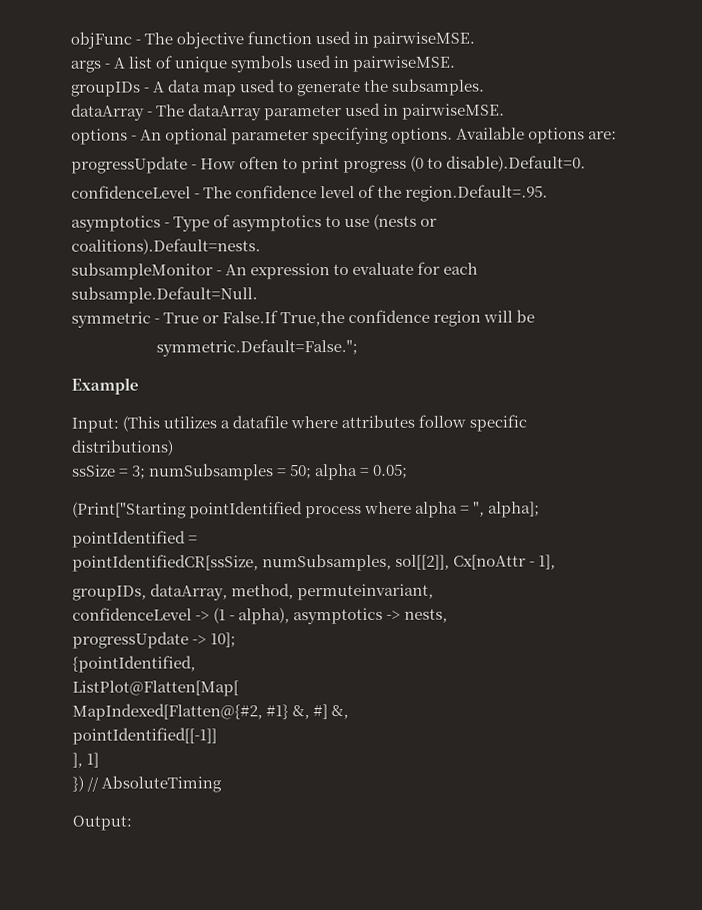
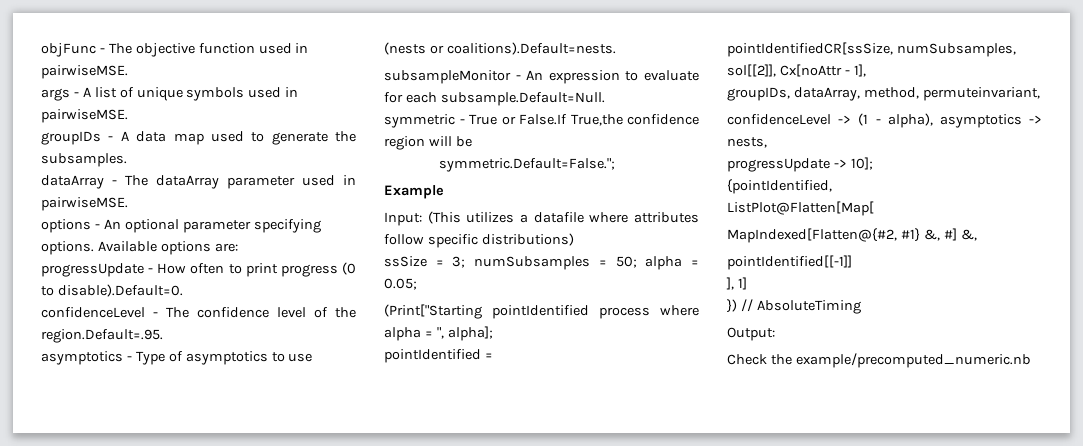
(132, 823) none -> [727,353,1031,368] // Check the example/precomputed_numeric.nb

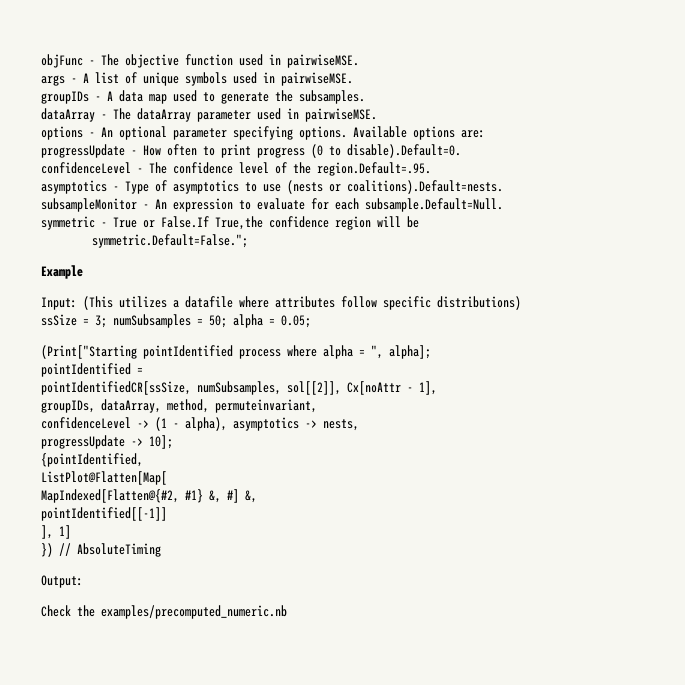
[795,353,1031,368] example/precomputed_numeric.nb -> [101,605,287,619] examples/precomputed_numeric.nb

